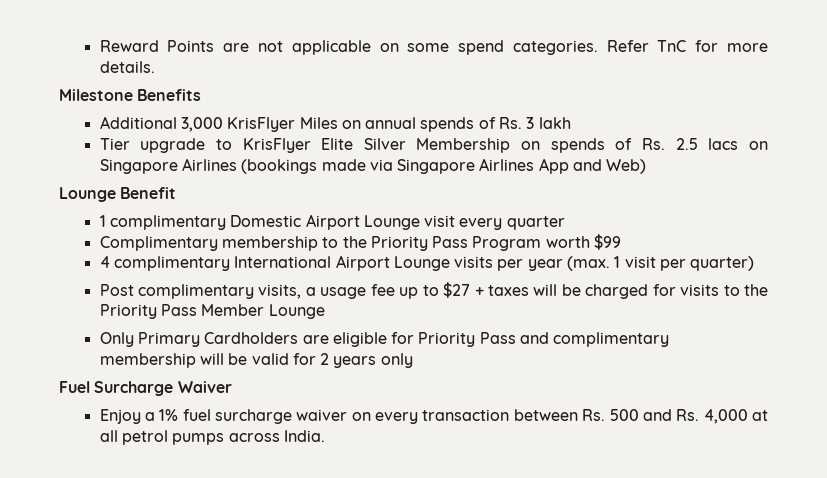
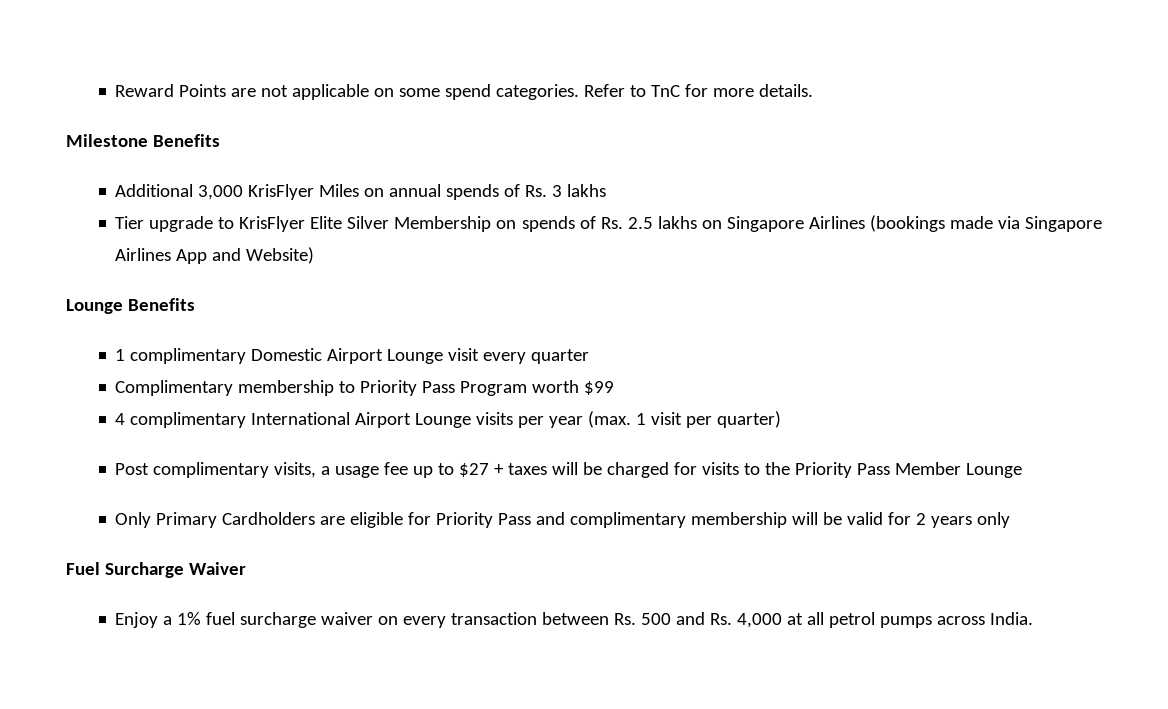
(649, 46) none -> [630,85,647,97] to
[538,117,571,129] lakh -> [567,184,607,197] lakhs
[708,138,739,150] lacs -> [657,216,697,229] lakhs
[606,159,647,174] [59,187,177,202] Web) // Lounge Benefit -> [246,247,315,264] [66,298,195,314] Website) // Lounge Benefits
[342,236,367,248] the -> (356, 387) none

